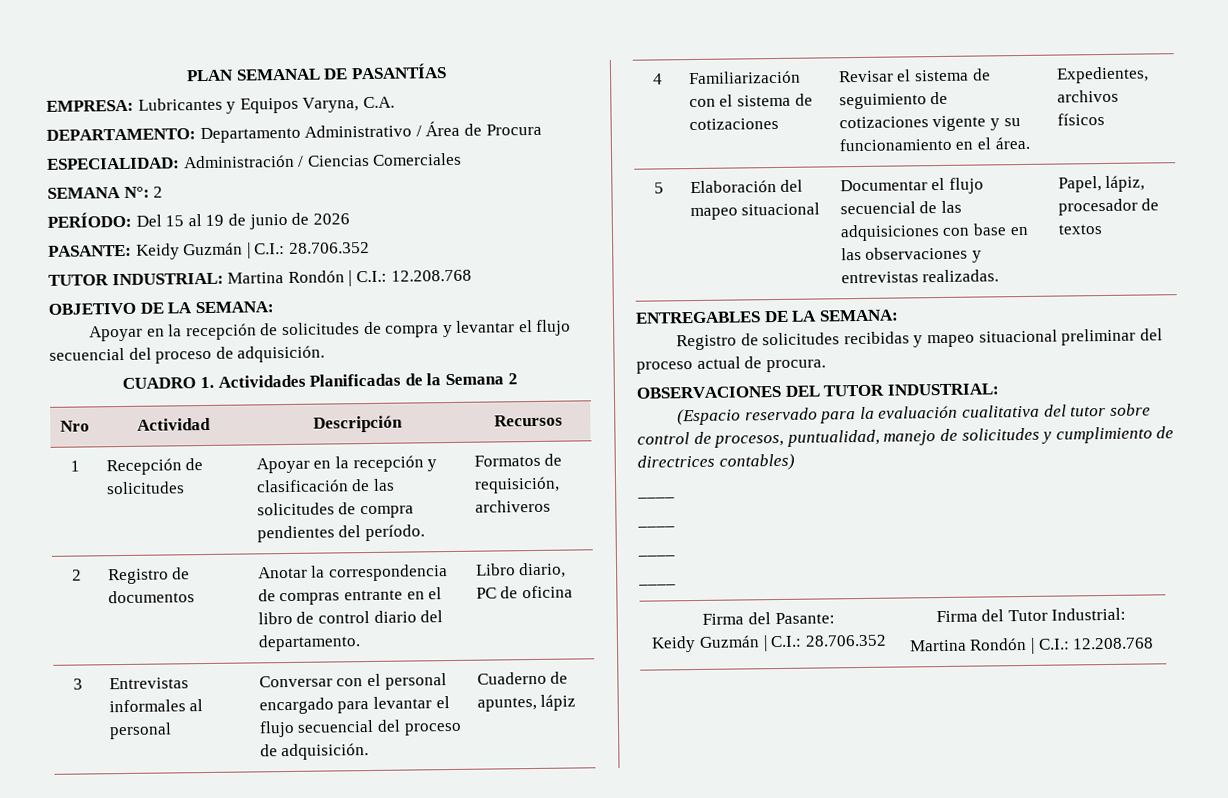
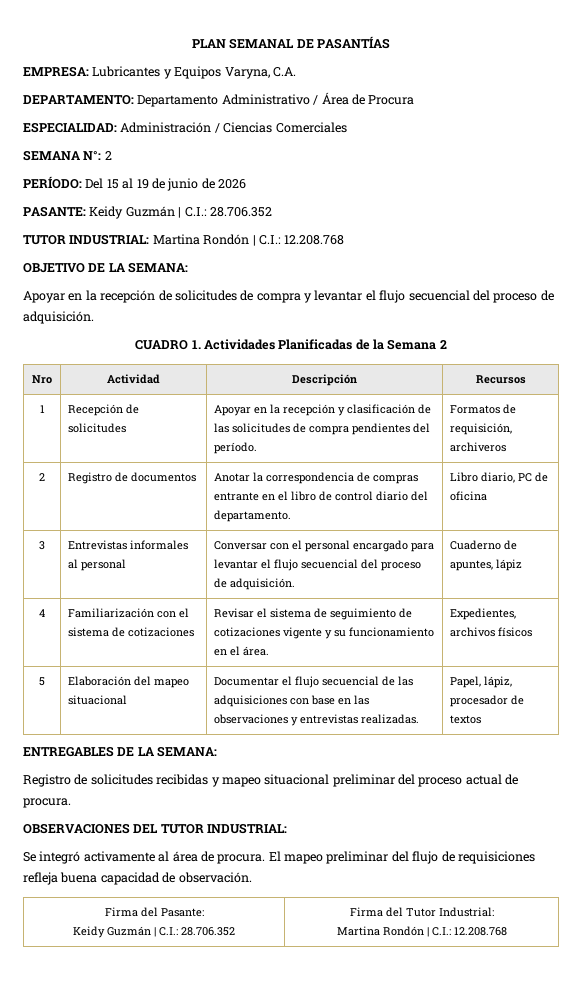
[676,403,1151,426] [637,426,1175,448] [637,453,795,471] [637,496,675,499] [637,525,675,528] [637,554,675,557] [638,583,676,586] (Espacio reservado para la evaluación cualitativa del tutor sobre control de procesos, puntualidad, manejo de solicitudes y cumplimiento de directrices contables) // ____ // ____ // ____ // ____ -> [23,851,535,864] [23,872,252,885] Se integró activamente al área de procura. El mapeo preliminar del flujo de requisiciones refleja buena capacidad de observación.

